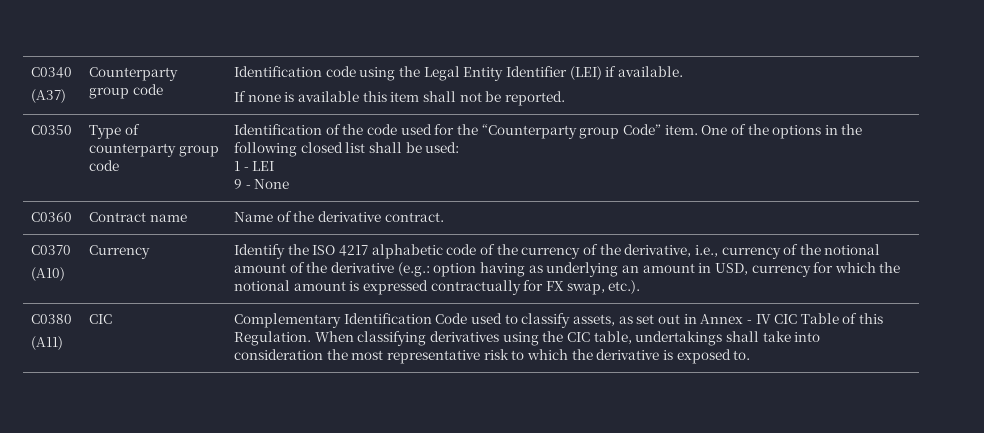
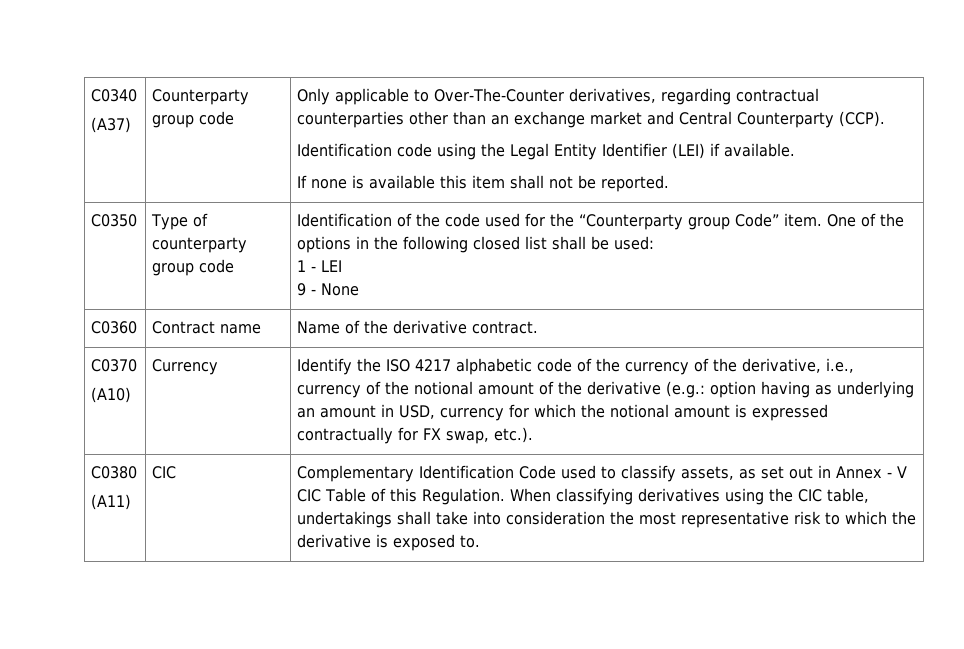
(163, 89) none -> [297,88,820,105] [297,111,886,128] Only applicable to Over-The-Counter derivatives, regarding contractual counterparties other than an exchange market and Central Counterparty (CCP). //
[755,314,771,324] IV -> [897,466,908,478] V

